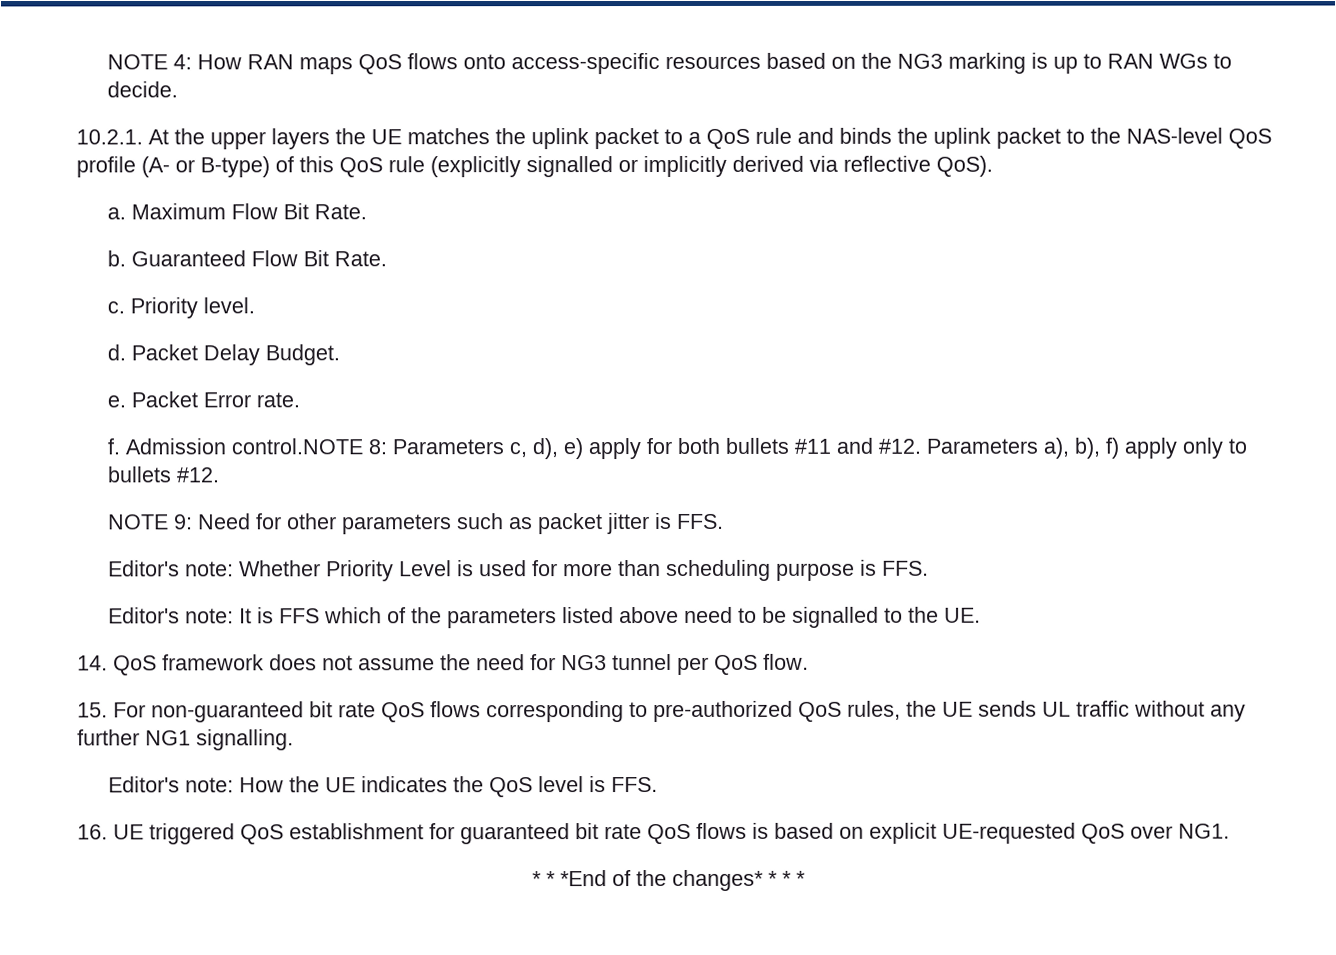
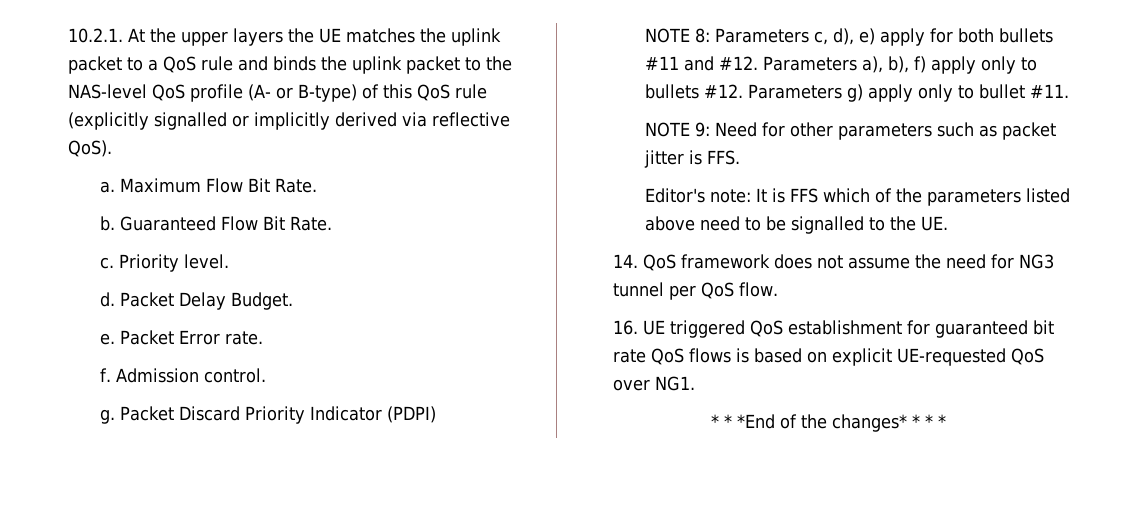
[106,52,1232,75] [106,81,178,98] NOTE 4: How RAN maps QoS flows onto access-specific resources based on the NG3 marking is up to RAN WGs to decide. // -> (68, 35) none
[230,438,363,455] control.NOTE -> [203,368,266,383] [99,406,436,424] [644,28,690,43] control. // g. Packet Discard Priority Indicator (PDPI) // NOTE
(220, 475) none -> [747,84,1069,102] Parameters g) apply only to bullet #11.
[107,559,929,582] // Editor's note: Whether Priority Level is used for more than scheduling purpose is FFS. -> (740, 157) none
[76,700,1246,723] [76,729,294,751] [107,776,658,798] // 15. For non-guaranteed bit rate QoS flows corresponding to pre-authorized QoS rules, the UE sends UL traffic without any further NG1 signalling. // Editor's note: How the UE indicates the QoS level is FFS. -> (779, 289) none

